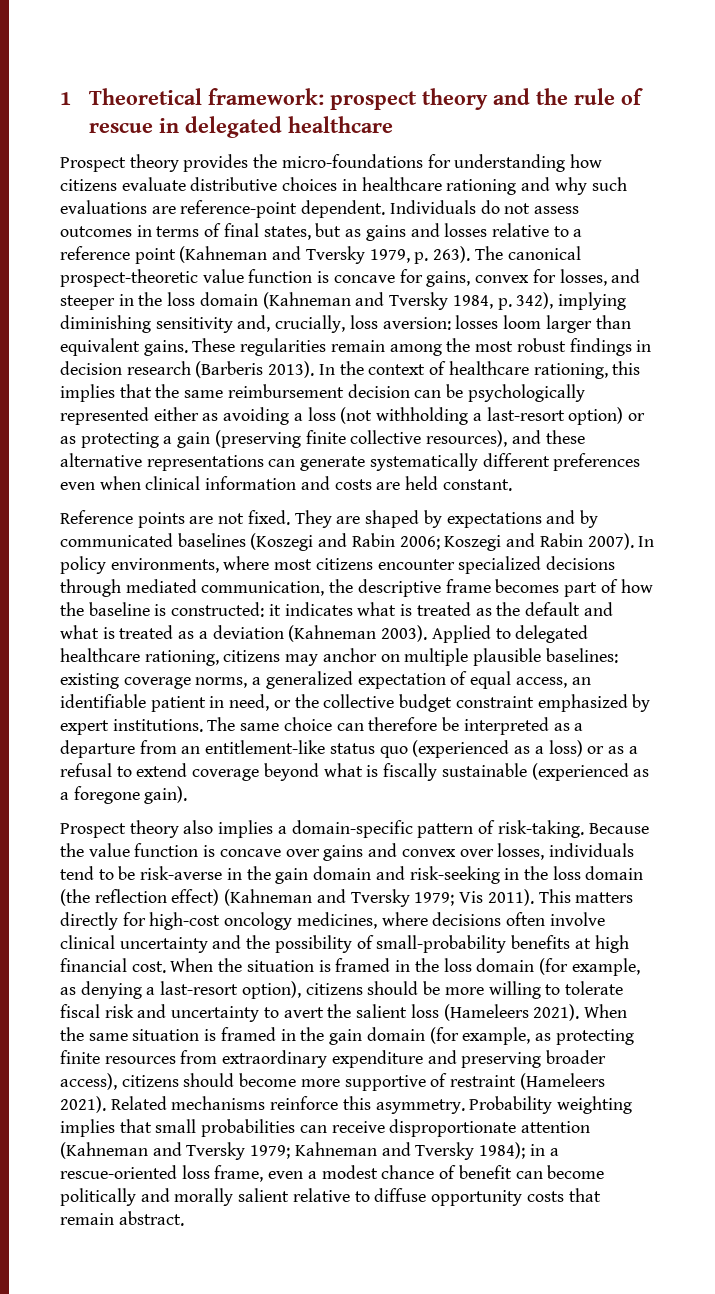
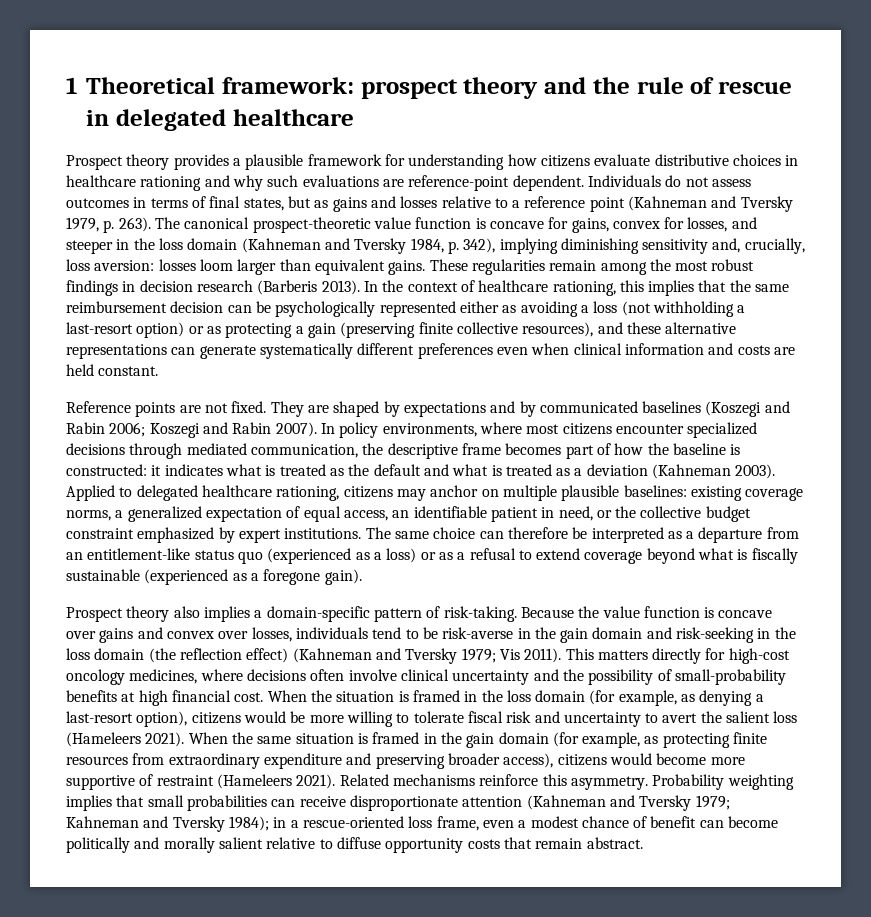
[253,154,423,168] the micro-foundations -> [232,154,382,170] a plausible framework
[367,981,419,995] should -> [243,711,286,723] would
[183,1073,235,1087] should -> [609,753,652,765] would

